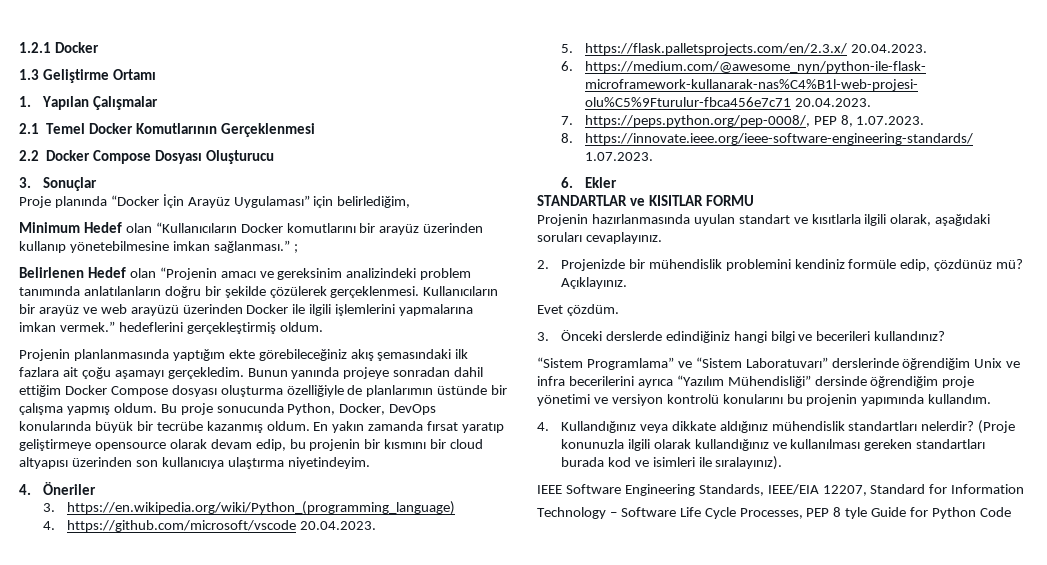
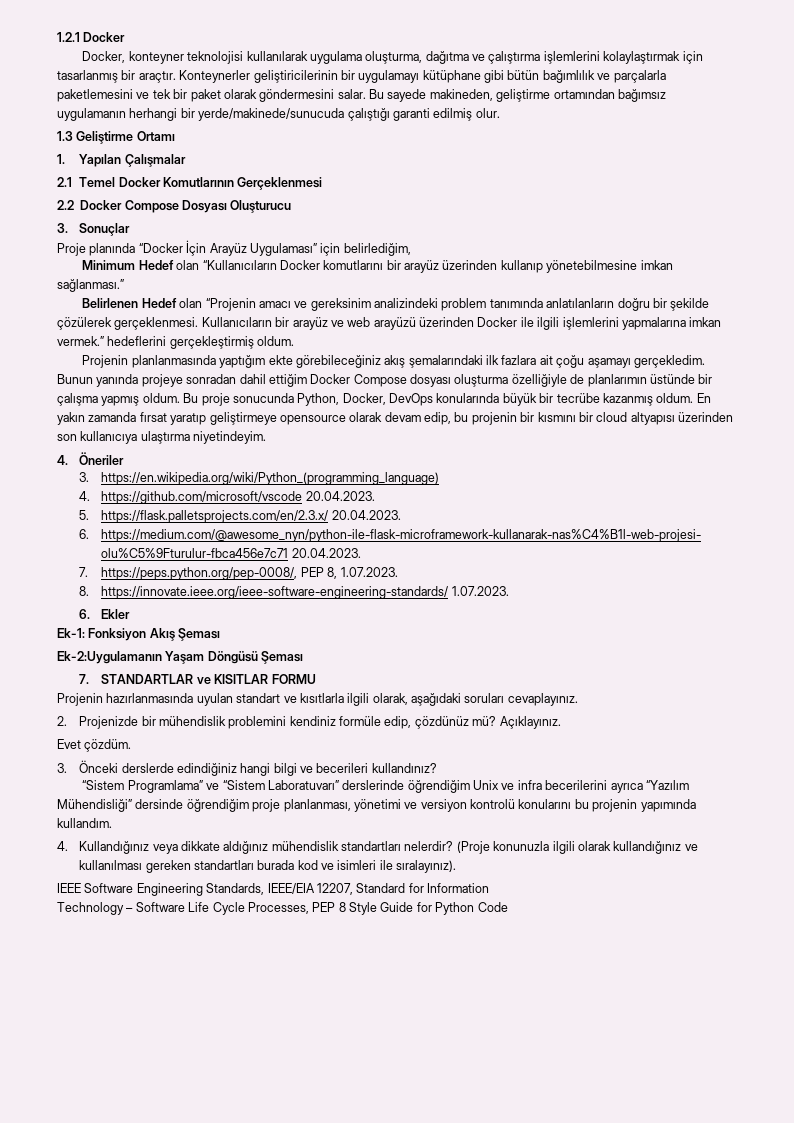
(99, 47) none -> [82,51,703,64] [57,70,666,83] [57,89,666,102] [57,108,500,121] // Docker, konteyner teknolojisi kullanılarak uygulama oluşturma, dağıtma ve çalıştırma işlemlerini kolaylaştırmak için tasarlanmış bir araçtır. Konteynerler geliştiricilerinin bir uygulamayı kütüphane gibi bütün bağımlılık ve parçalarla paketlemesini ve tek bir paket olarak göndermesini salar. Bu sayede makineden, geliştirme ortamından bağımsız uygulamanın herhangi bir yerde/makinede/sunucuda çalıştığı garanti edilmiş olur.
[293,244,298,253] ; -> (124, 285) none
[377,349,452,361] şemasındaki -> [408,355,483,368] şemalarındaki
(617, 182) none -> [57,628,221,641] [57,651,304,664] [79,674,90,684] Ek-1: Fonksiyon Akış Şeması // Ek-2:Uygulamanın Yaşam Döngüsü Şeması // 7.
(975, 382) none -> [283,799,351,812] planlanması,
[845,507,868,519] tyle -> [349,902,377,915] Style

